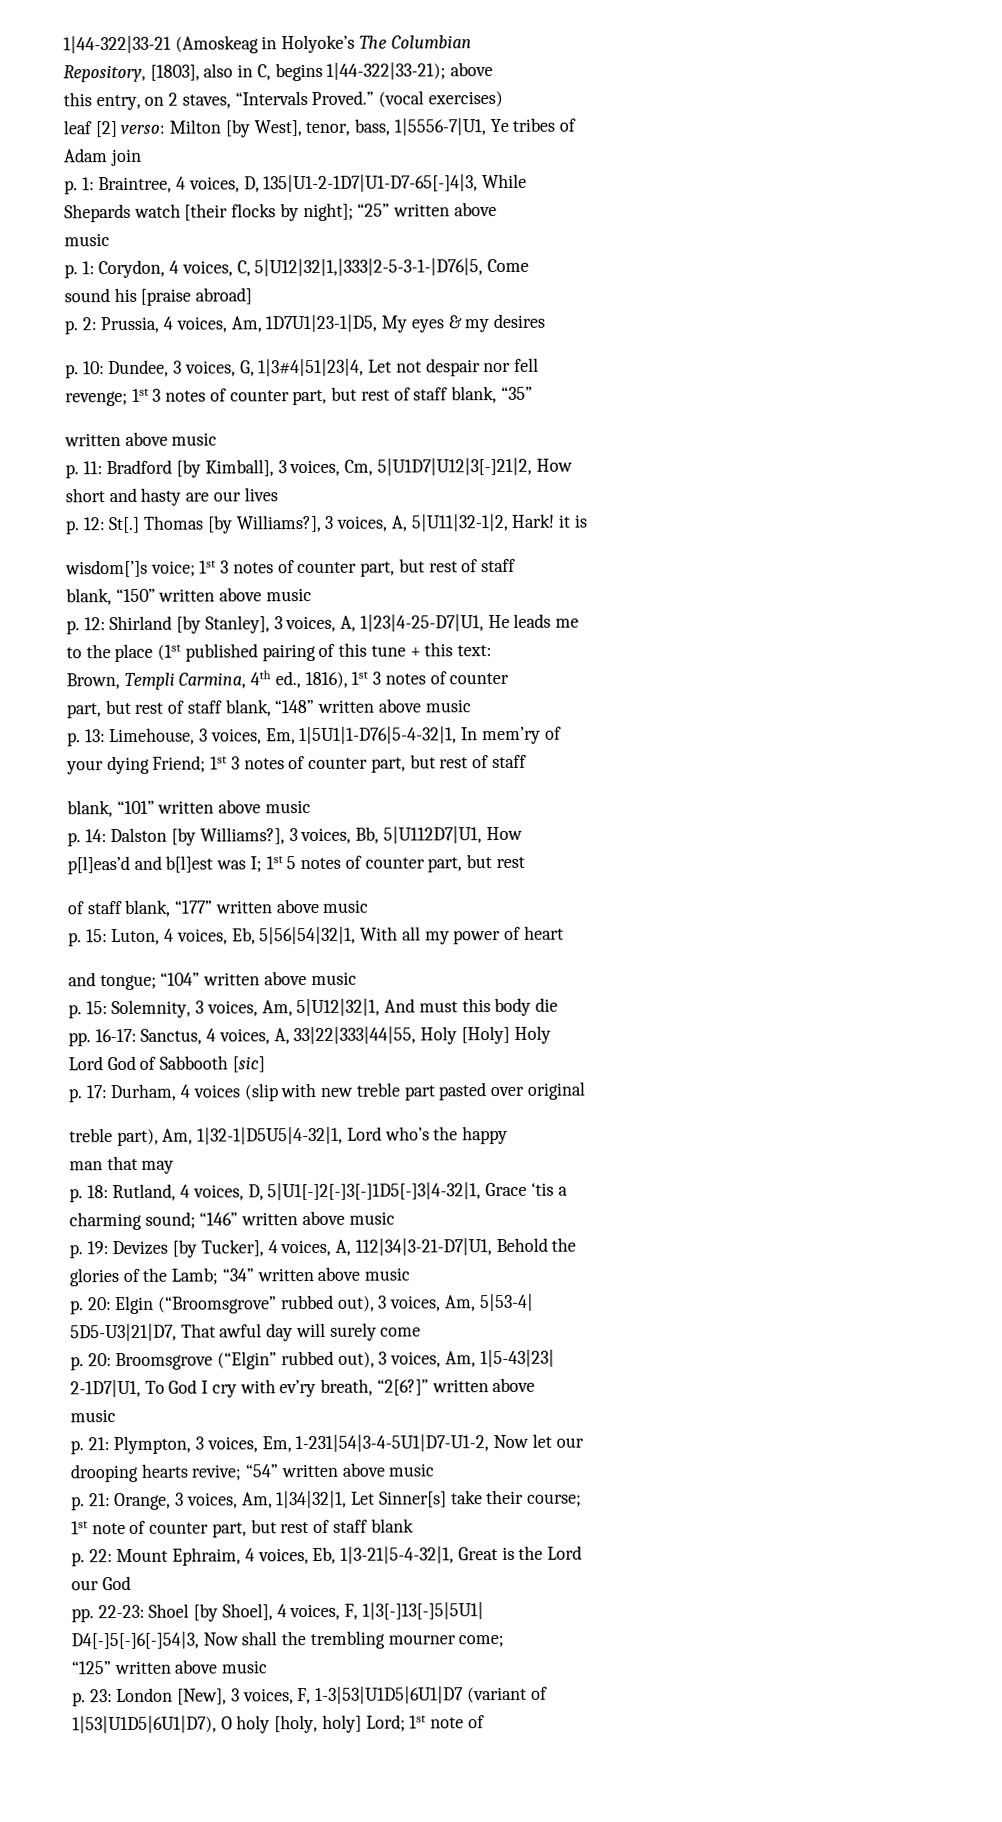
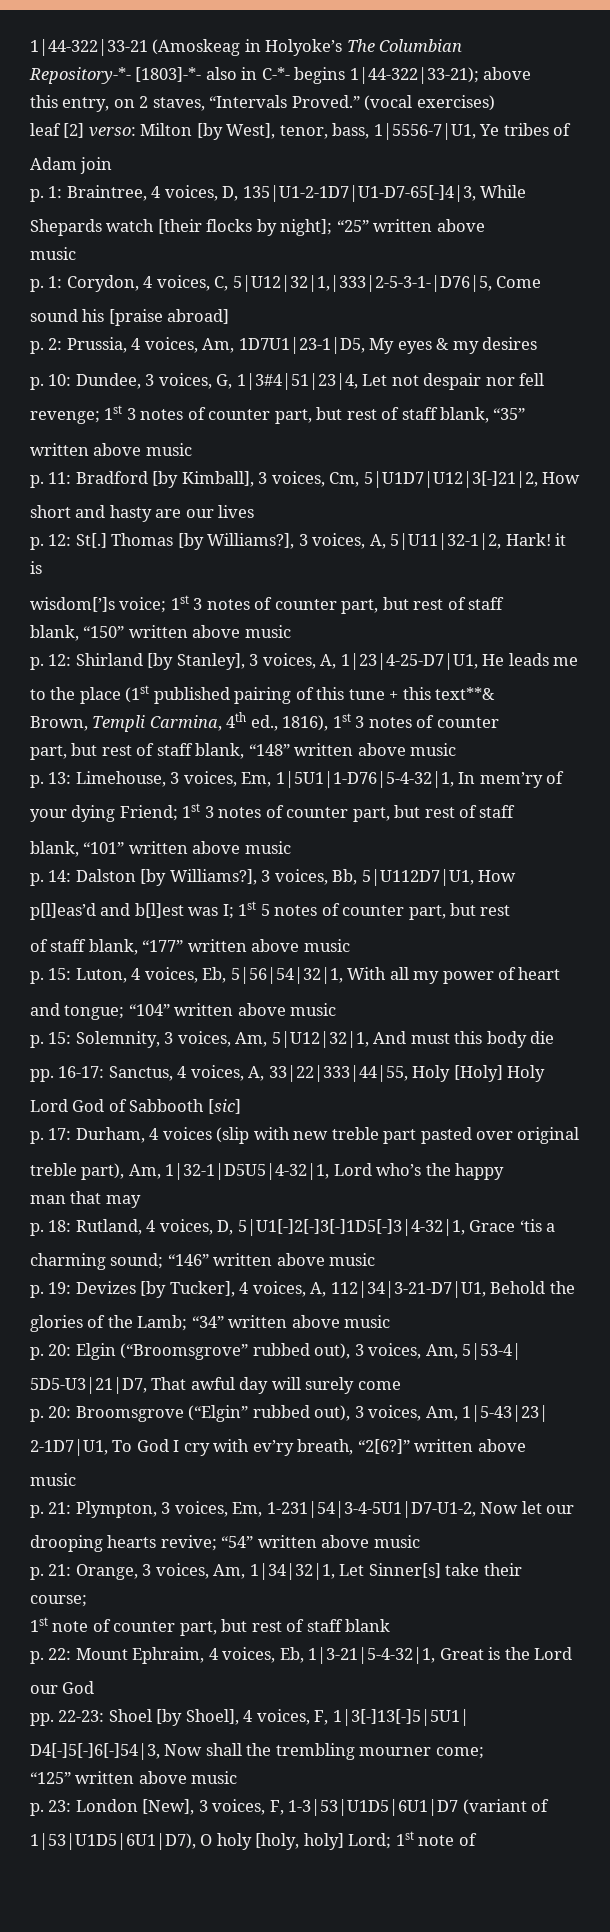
[63,64,200,83] Repository, [1803], -> [29,67,202,84] Repository-*- [1803]-*-
[256,64,271,81] C, -> [261,67,290,80] C-*-
[456,645,492,657] text: -> [435,687,496,700] text**&

